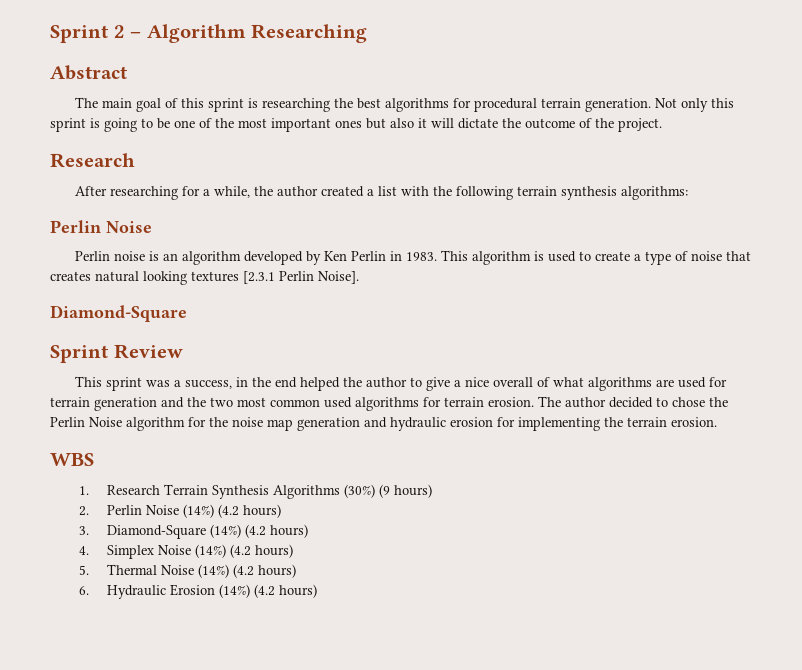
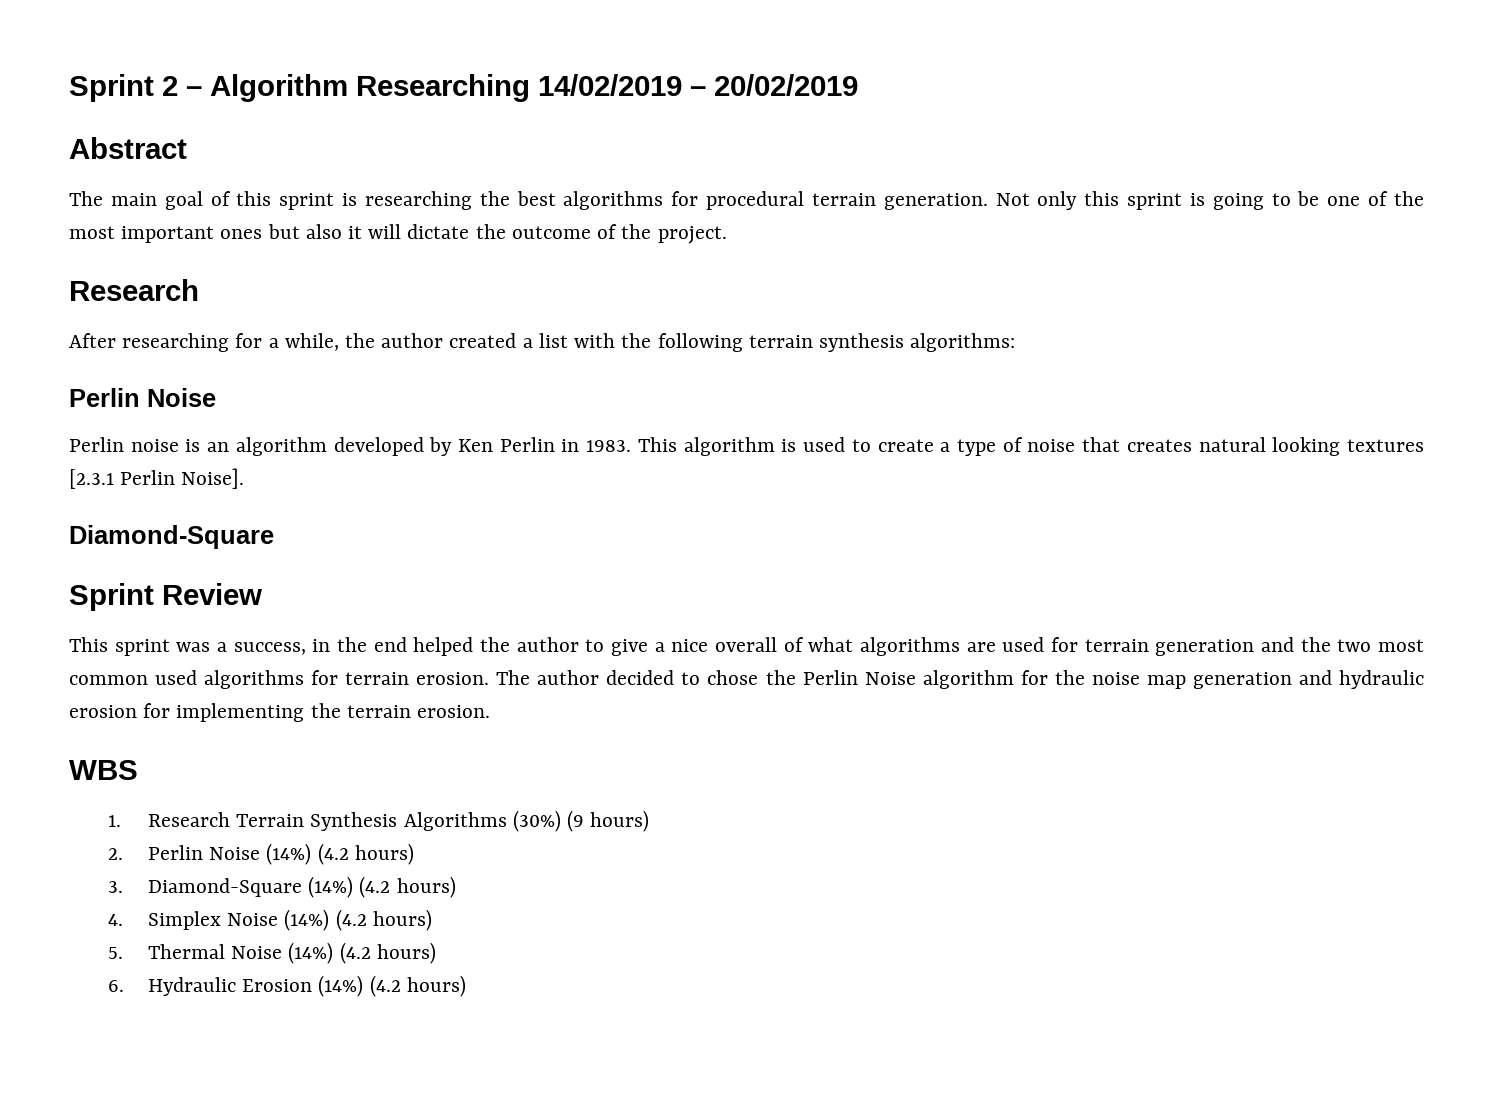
(368, 33) none -> [538,74,858,96] 14/02/2019 – 20/02/2019

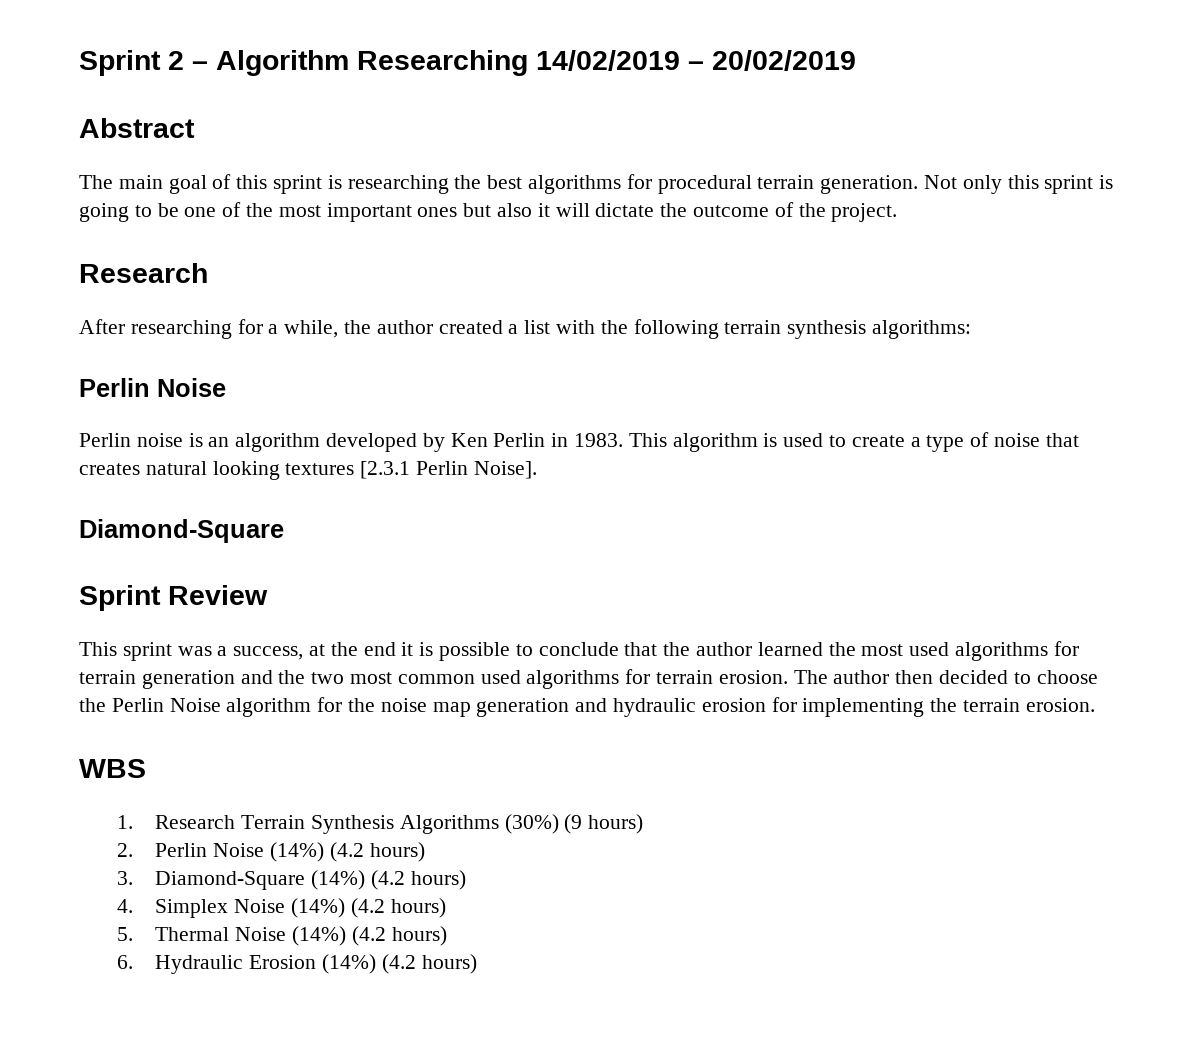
[312,639,331,652] in -> [309,644,326,656] at
[413,637,1045,656] helped the author to give a nice overall of what algorithms are used -> [401,642,1049,661] it is possible to conclude that the author learned the most used algorithms
(600, 677) none -> [895,670,934,684] then
[707,670,759,685] chose -> [1036,670,1098,684] choose

